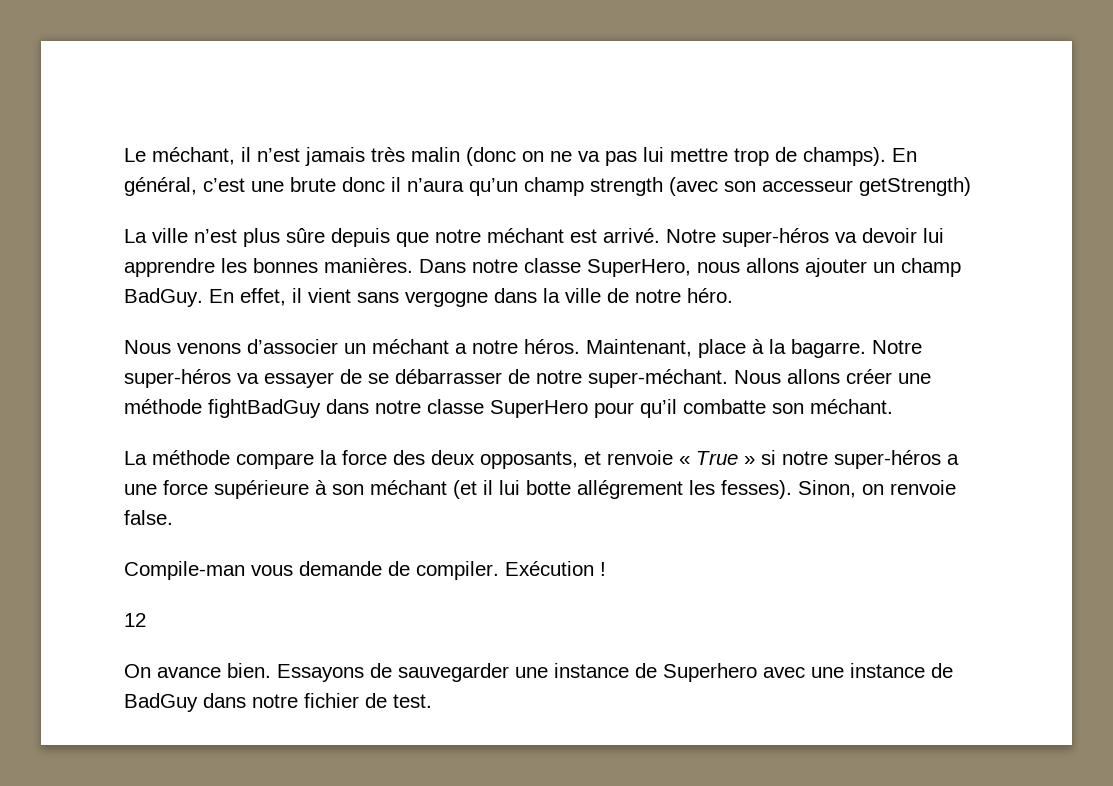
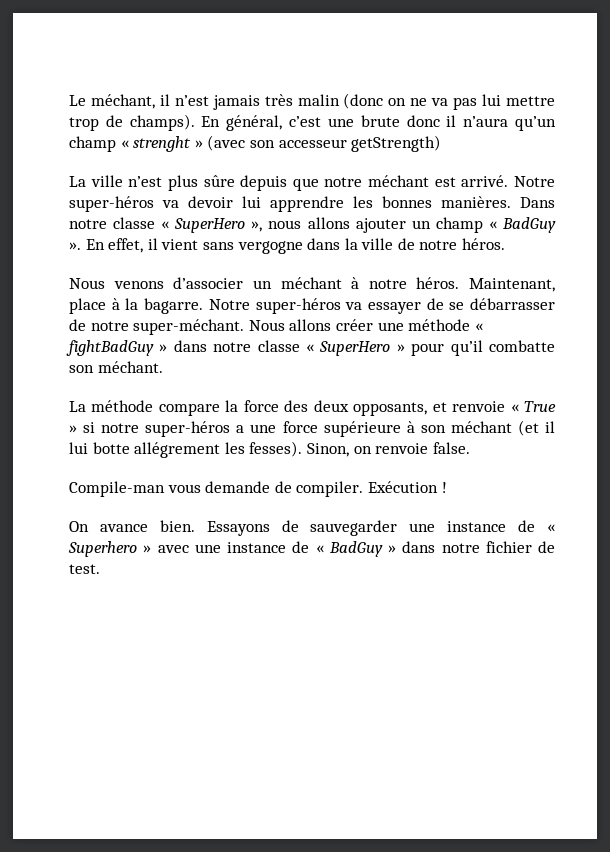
[590,177,663,196] strength -> [120,136,203,152] « strenght »
[587,259,691,277] SuperHero, -> [161,218,263,233] « SuperHero »,
[124,288,203,307] BadGuy. -> [488,217,556,233] [69,242,81,250] « BadGuy ».
[687,288,733,303] héro. -> [462,238,506,250] héros.
[455,343,467,354] a -> [351,277,360,289] à
[208,399,588,418] fightBadGuy dans notre classe SuperHero -> [474,323,483,331] [66,340,405,356] « fightBadGuy » dans notre classe « SuperHero »
[124,613,146,627] // 12 -> (447, 487) none
[663,663,757,682] Superhero -> [547,524,556,532] [68,541,152,557] « Superhero »
[124,693,198,712] BadGuy -> [315,541,396,557] « BadGuy »

